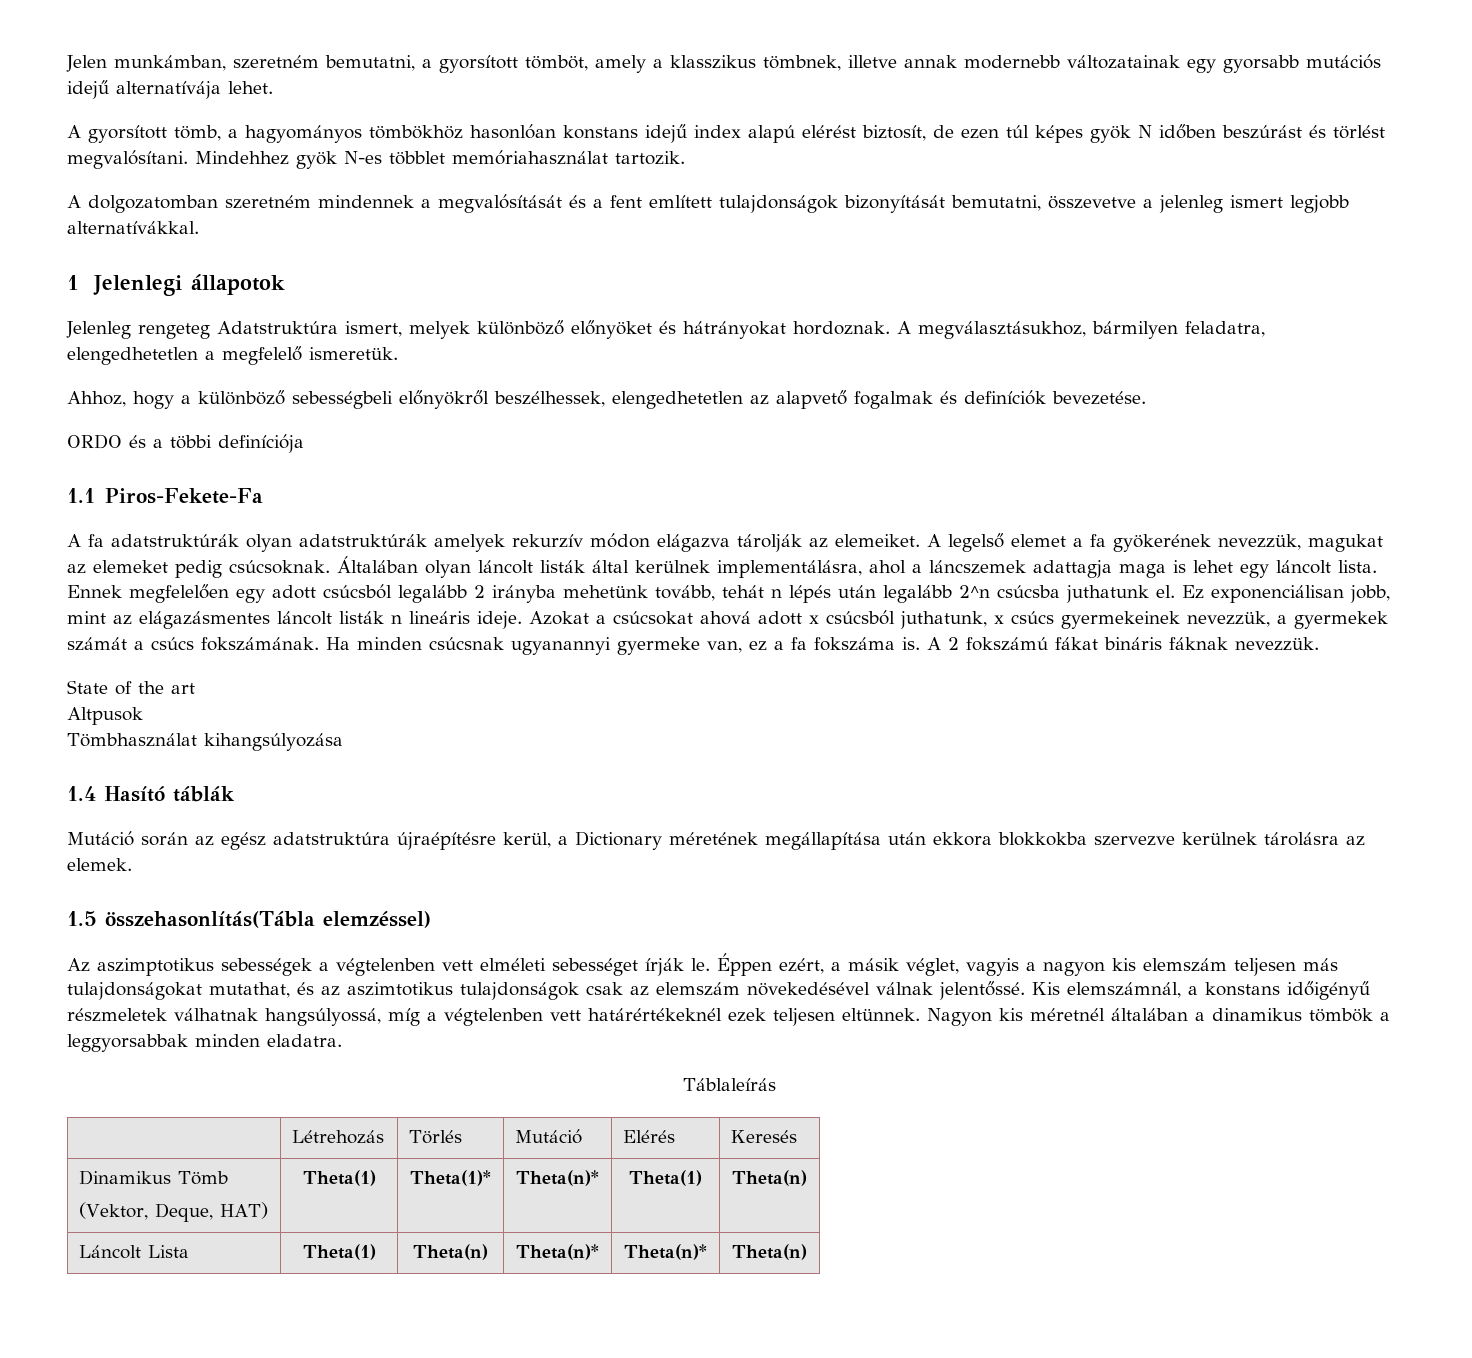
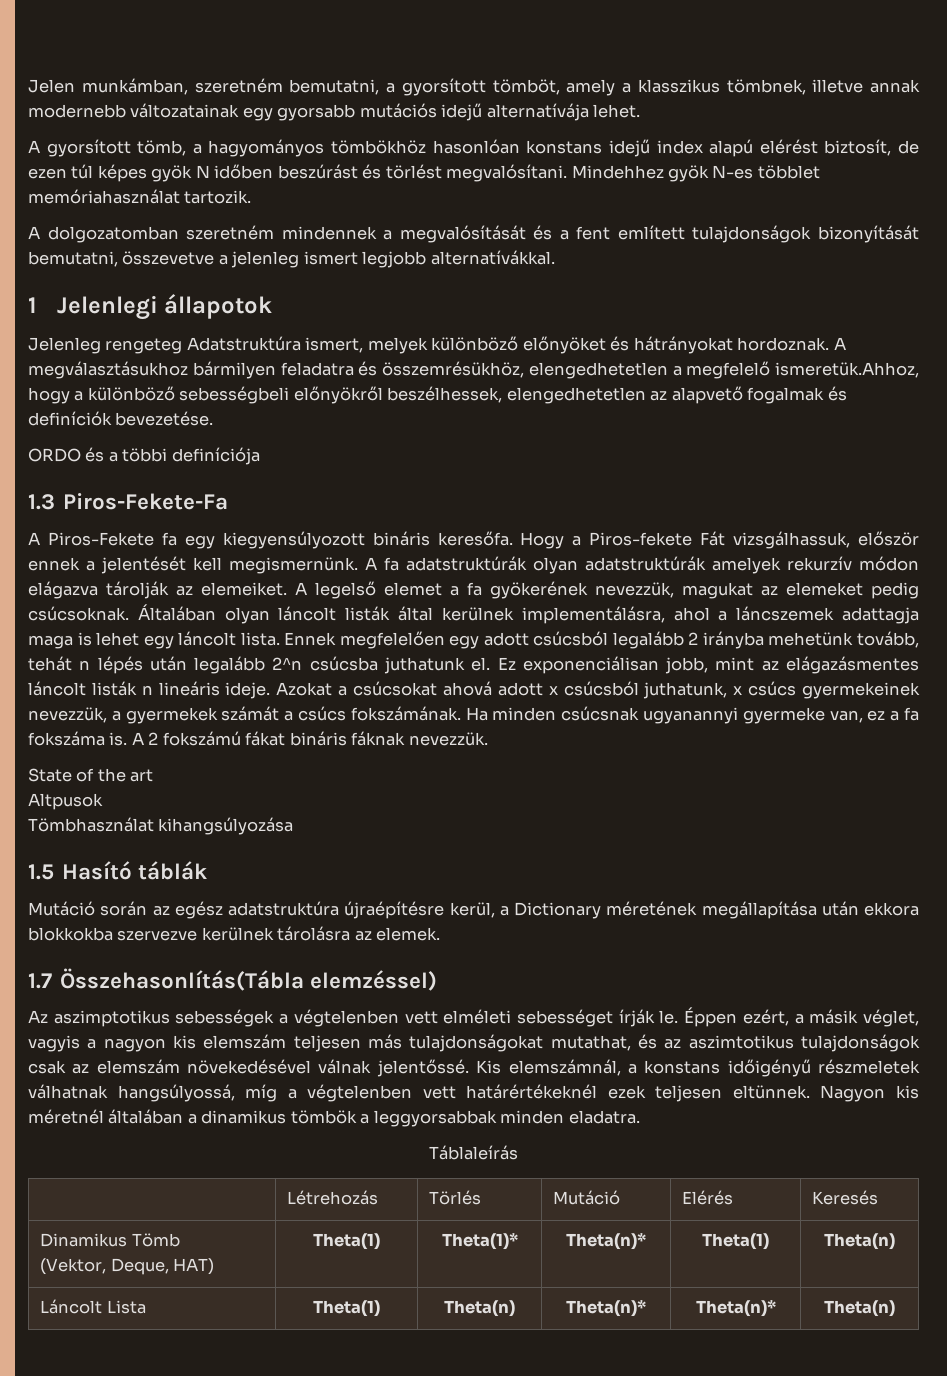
[918,321,1265,339] megválasztásukhoz, bármilyen feladatra, -> [28,361,524,379] megválasztásukhoz bármilyen feladatra és összemrésükhöz,
[309,347,398,360] [67,391,126,407] ismeretük. // Ahhoz, -> [775,362,919,378] ismeretük.Ahhoz,
[67,488,95,503] 1.1 -> [28,494,55,510] 1.3
(81, 540) none -> [47,531,919,549] [28,556,377,574] Piros-Fekete fa egy kiegyensúlyozott bináris keresőfa. Hogy a Piros-fekete Fát vizsgálhassuk, először ennek a jelentését kell megismernünk. A
[67,786,96,801] 1.4 -> [28,864,54,880] 1.5
[67,911,315,928] 1.5 összehasonlítás(Tábla -> [28,968,305,991] 1.7 Összehasonlítás(Tábla

